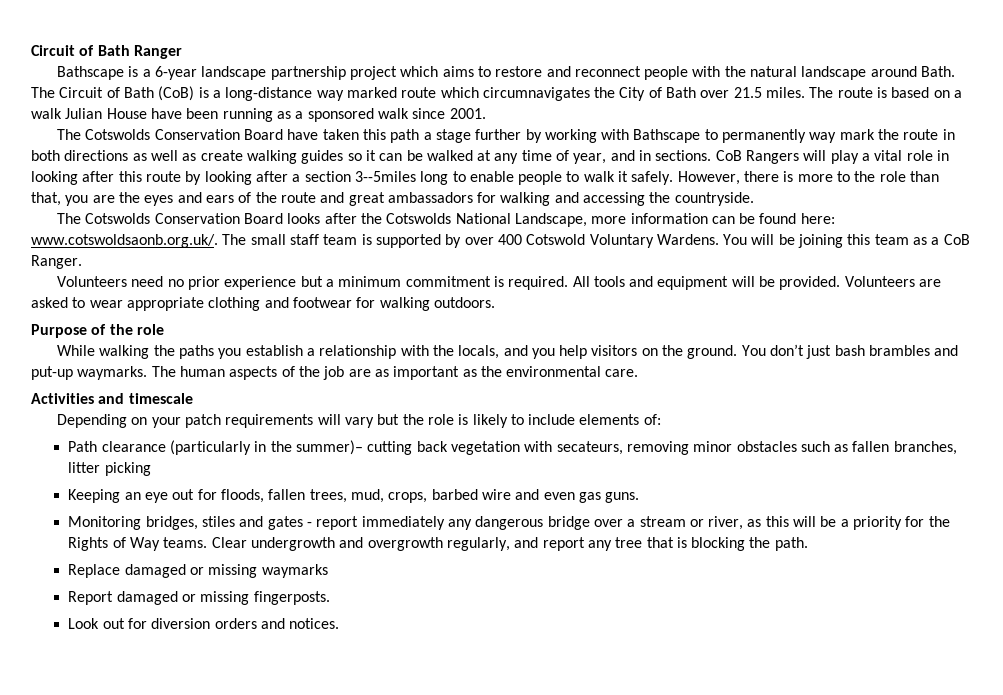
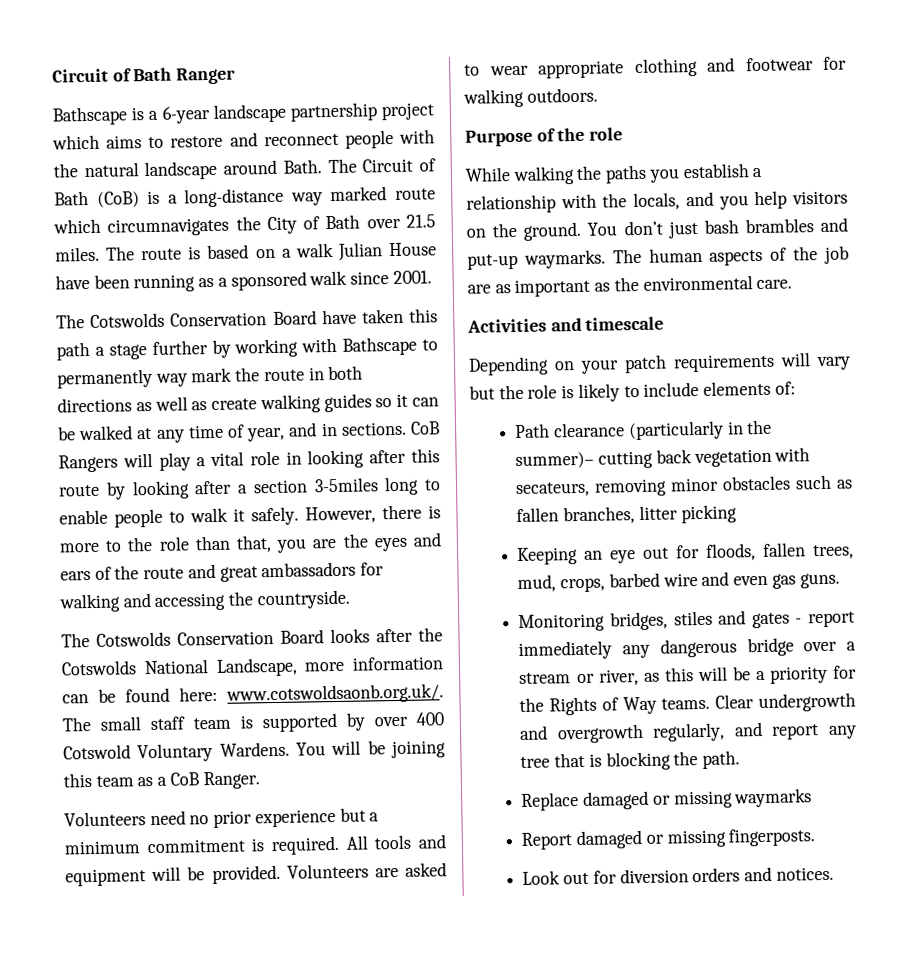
[354,171,416,182] 3--5miles -> [313,477,379,493] 3-5miles

